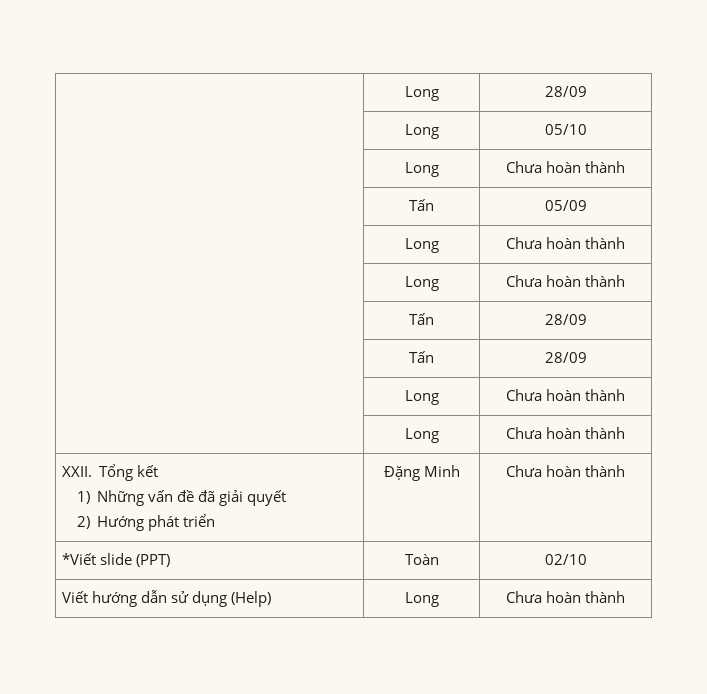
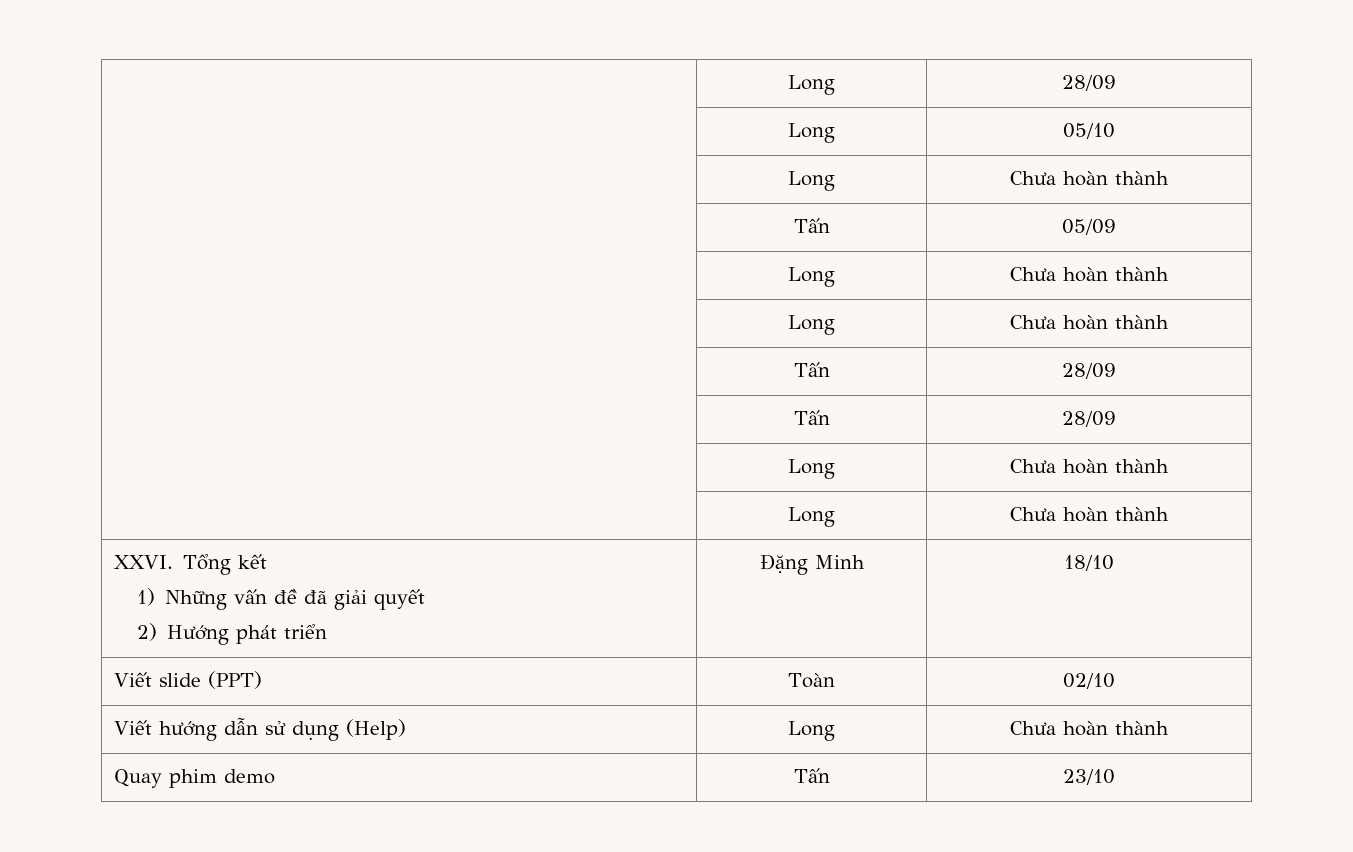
[62,466,93,477] XXII. -> [113,555,173,569] XXVI.
[506,465,625,477] [62,553,97,565] Chưa hoàn thành // *Viết -> [1064,555,1114,571] [113,672,152,687] 18/10 // Viết
(625, 597) none -> [113,769,275,788] [793,768,830,783] [1063,769,1115,785] // Quay phim demo | Tấn | 23/10

